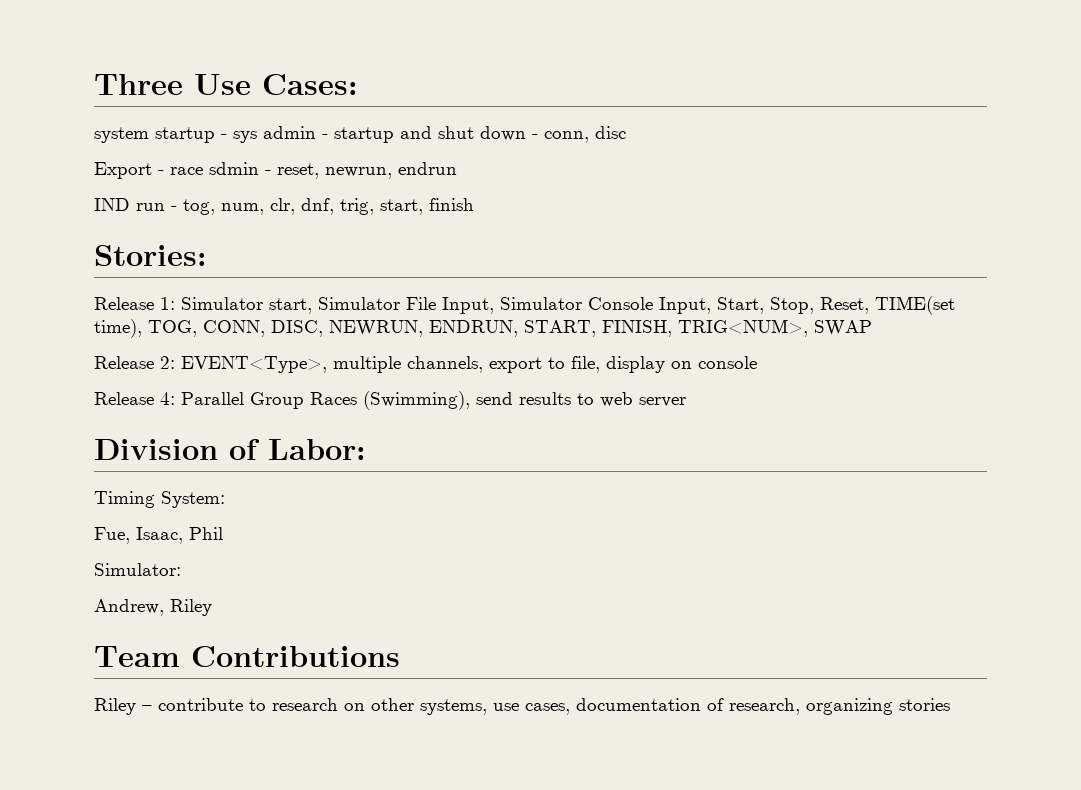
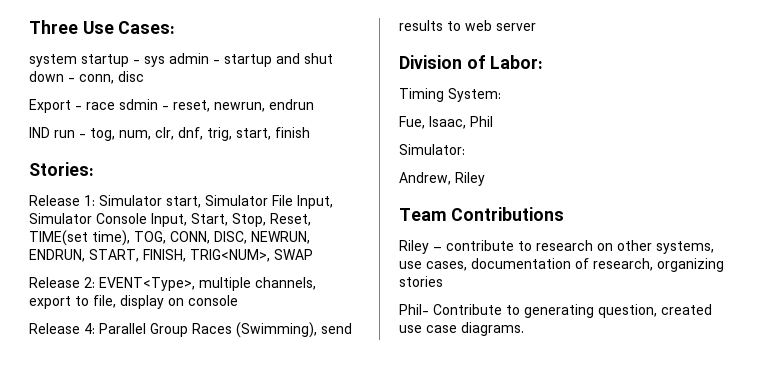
(950, 704) none -> [399,304,712,318] [399,322,524,336] // Phil- Contribute to generating question, created use case diagrams.

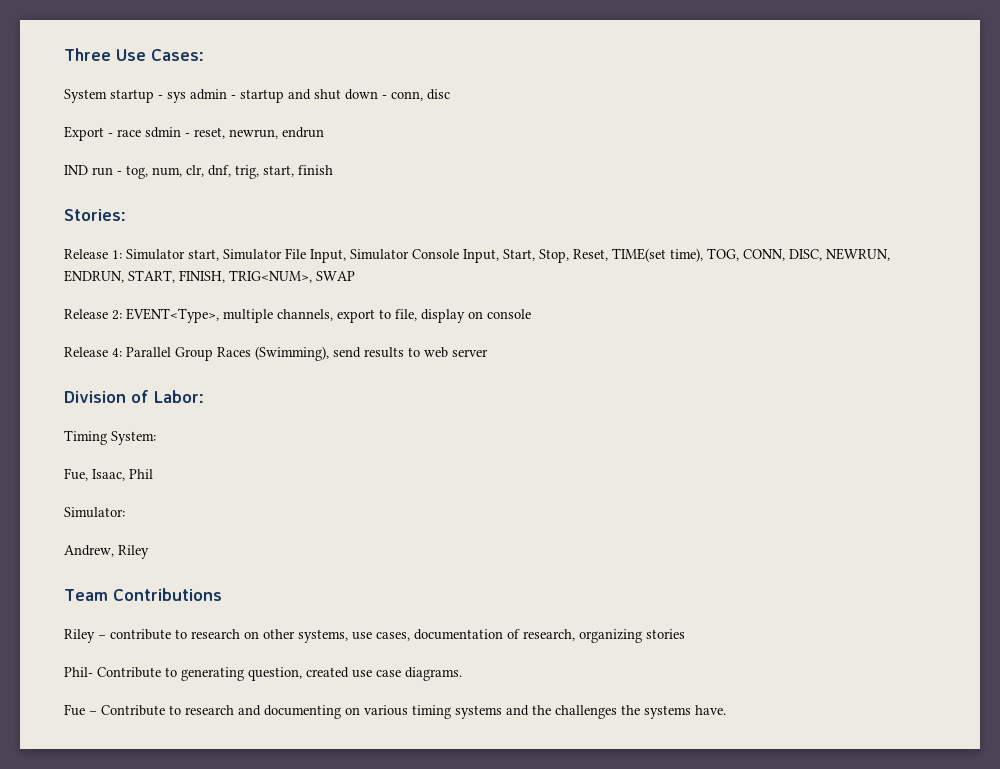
[29,54,77,67] system -> [64,89,107,103] System
(524, 329) none -> [64,704,726,719] // Fue – Contribute to research and documenting on various timing systems and the challenges the systems have.

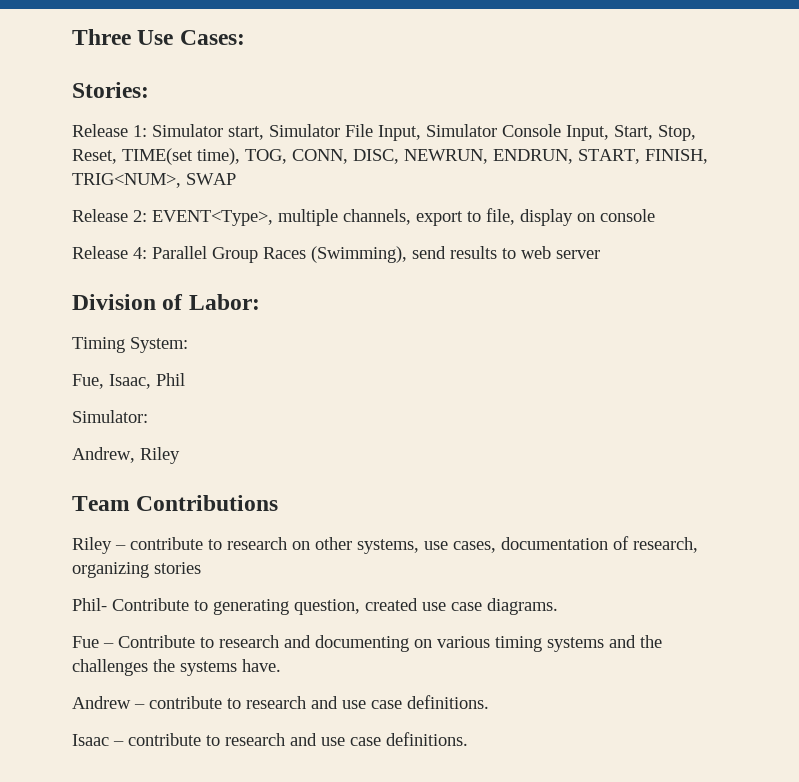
[64,89,450,103] [64,126,324,141] [64,165,333,179] // System startup - sys admin - startup and shut down - conn, disc // Export - race sdmin - reset, newrun, endrun // IND run - tog, num, clr, dnf, trig, start, finish -> (245, 37) none
(726, 710) none -> [72,695,489,709] [72,732,468,746] // Andrew – contribute to research and use case definitions. // Isaac – contribute to research and use case definitions.

